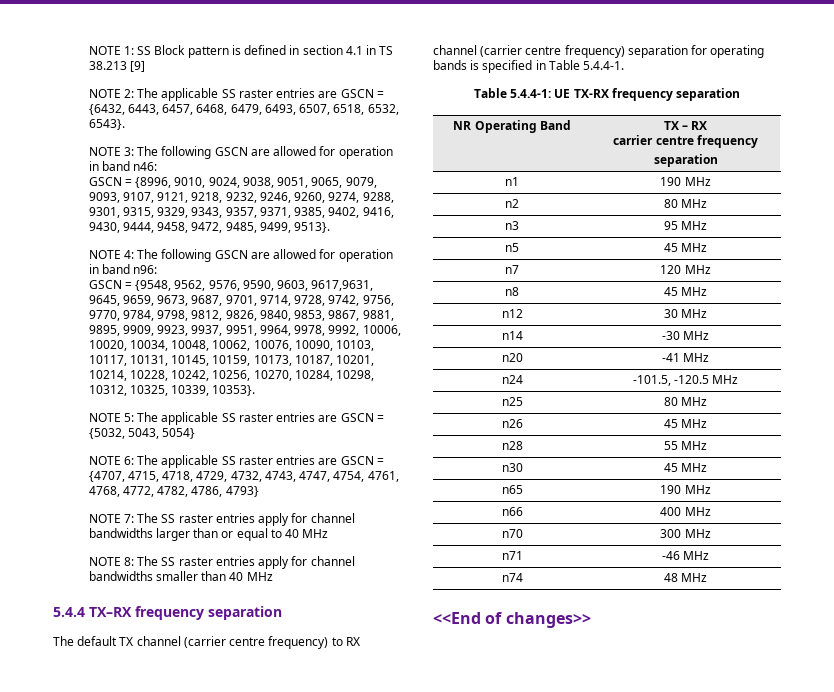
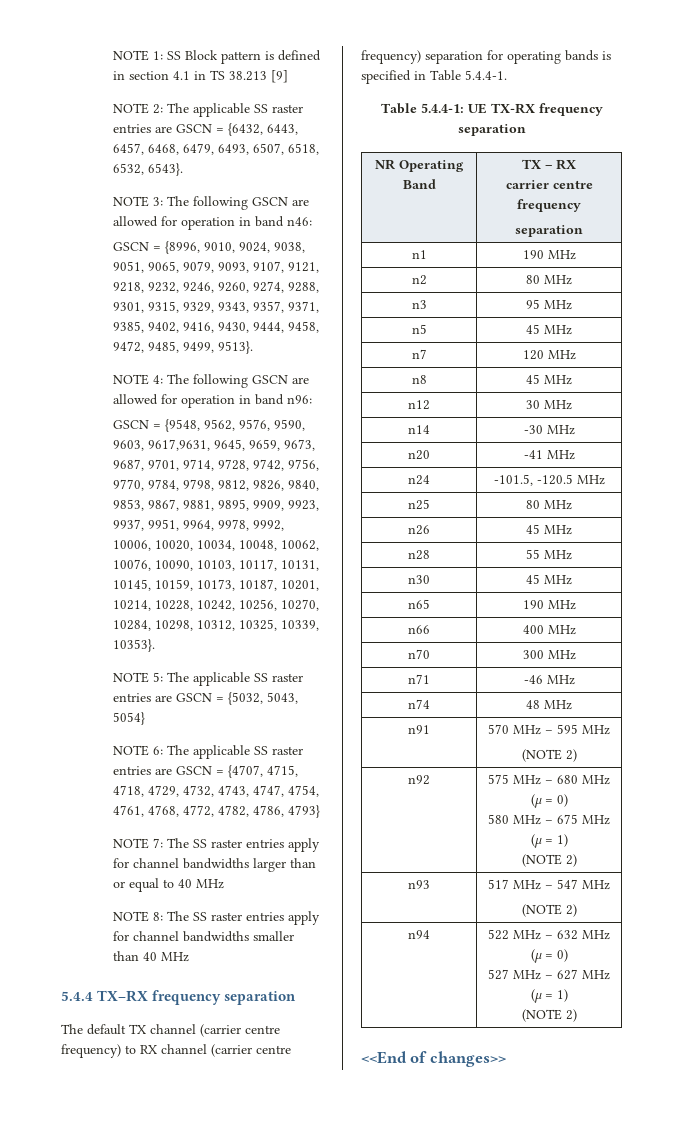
(708, 577) none -> [408,725,430,734] [488,724,610,735] [521,749,577,762] [408,775,430,785] [488,774,610,785] [530,794,568,808] [488,814,610,825] [530,834,568,848] [521,854,577,867] [408,880,430,889] [488,879,610,890] [521,904,577,917] [408,930,430,939] [488,929,610,940] [530,949,568,963] [488,969,610,980] [530,989,568,1003] [521,1009,577,1022] // n91 | 570 MHz – 595 MHz // (NOTE 2) // n92 | 575 MHz – 680 MHz (μ = 0) // 580 MHz – 675 MHz (μ = 1) // (NOTE 2) // n93 | 517 MHz – 547 MHz // (NOTE 2) // n94 | 522 MHz – 632 MHz (μ = 0) // 527 MHz – 627 MHz (μ = 1) // (NOTE 2)

